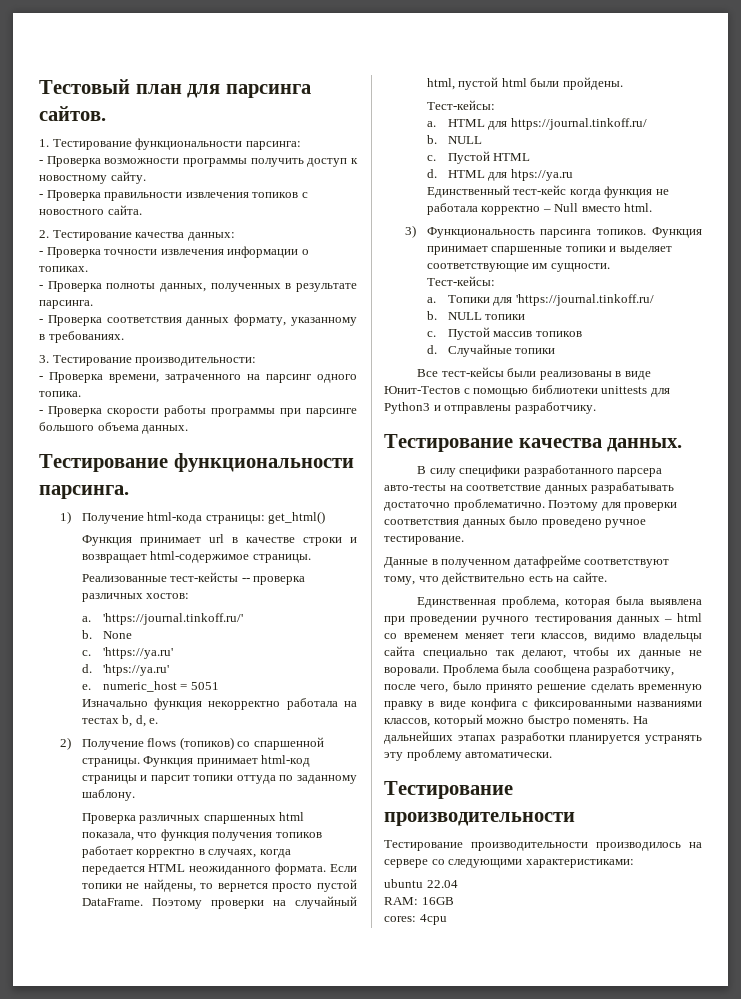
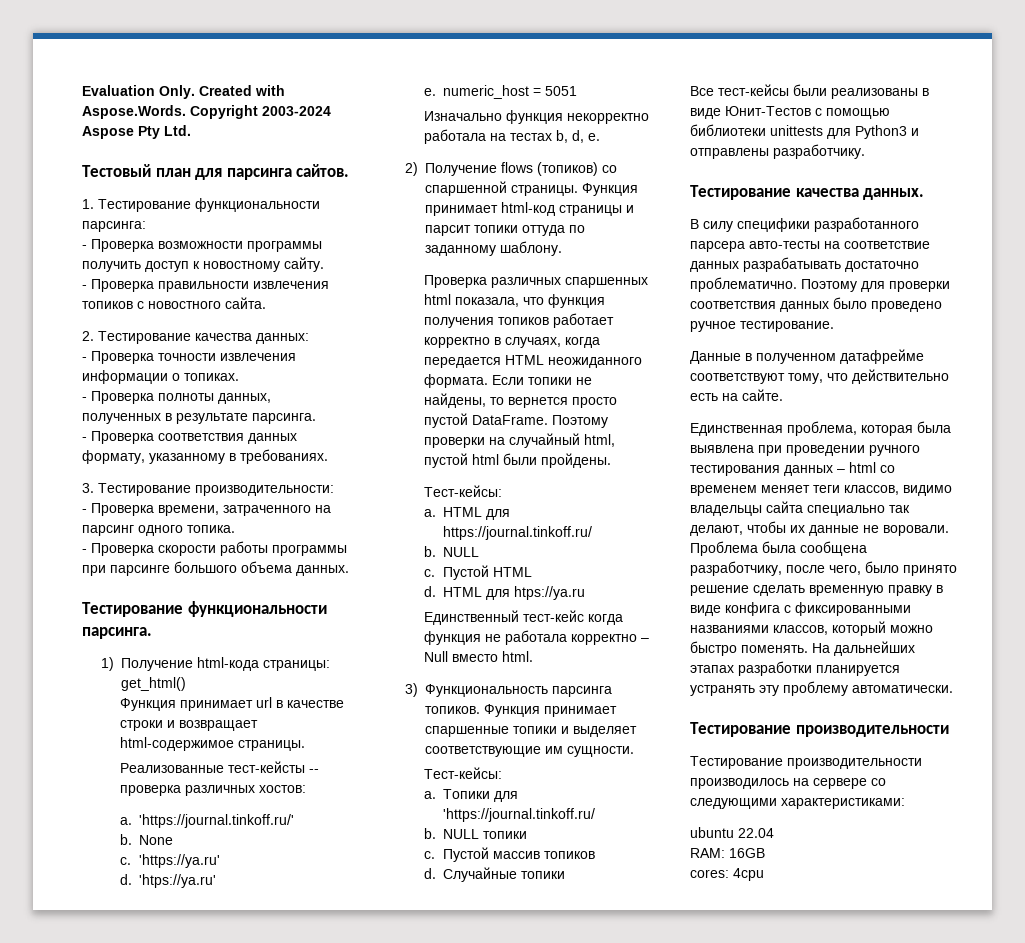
(39, 86) none -> [82,85,285,99] [82,105,331,119] [82,125,191,139] Evaluation Only. Created with Aspose.Words. Copyright 2003-2024 Aspose Pty Ltd. //

